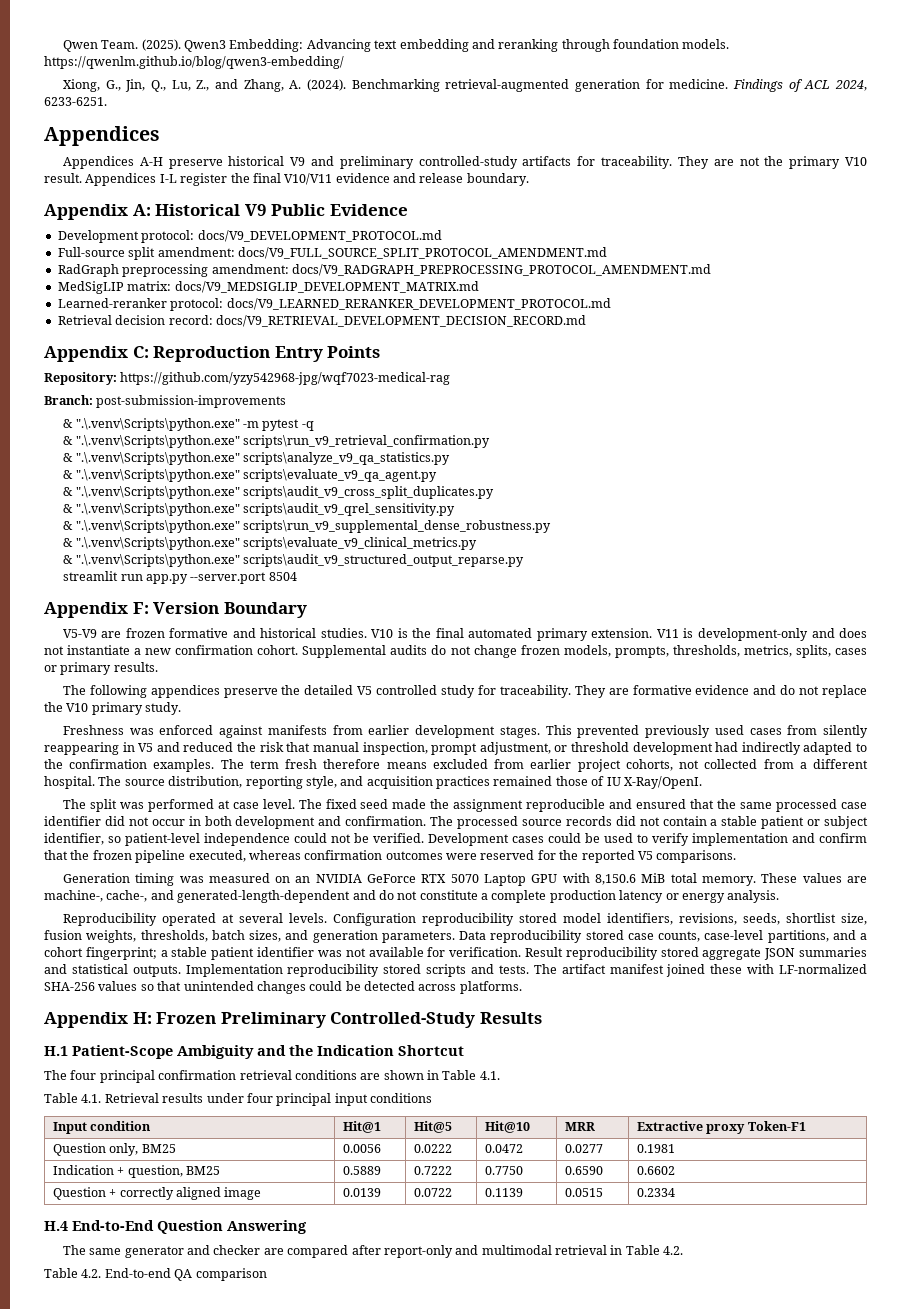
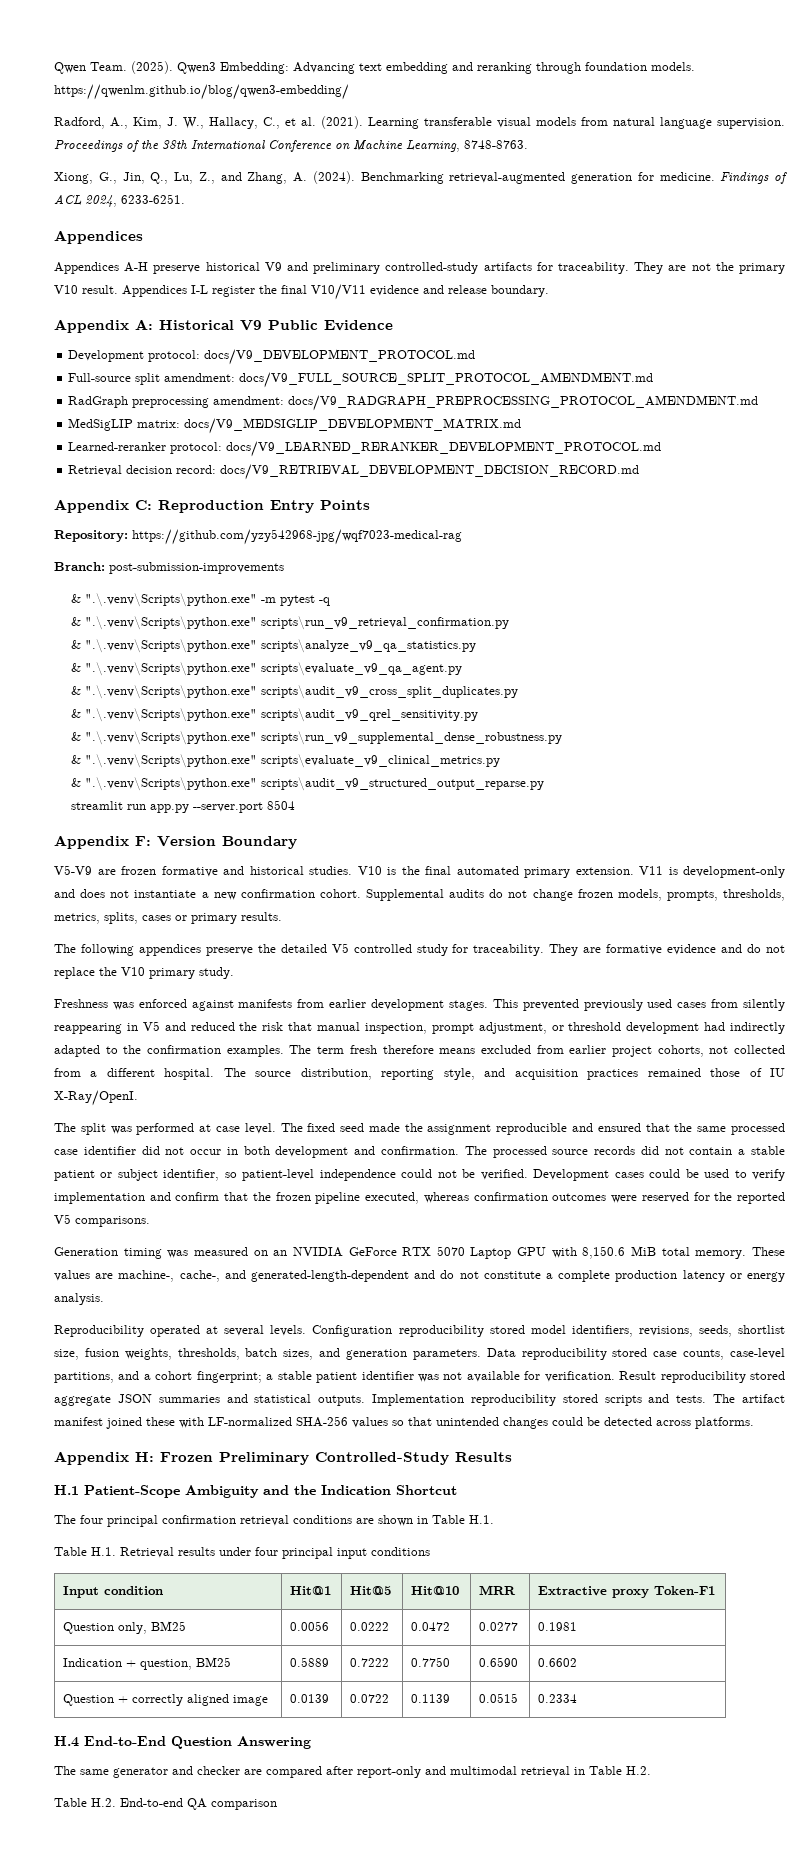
(344, 62) none -> [54,116,785,129] [54,140,528,152] // Radford, A., Kim, J. W., Hallacy, C., et al. (2021). Learning transferable visual models from natural language supervision. Proceedings of the 38th International Conference on Machine Learning, 8748-8763.
[479,1071,500,1080] [44,1093,102,1103] 4.1. // Table 4.1. -> [469,1515,494,1524] [54,1547,116,1556] H.1. // Table H.1.
[663,1246,684,1255] [44,1268,102,1278] 4.2. // Table 4.2. -> [626,1766,651,1775] [54,1798,116,1807] H.2. // Table H.2.

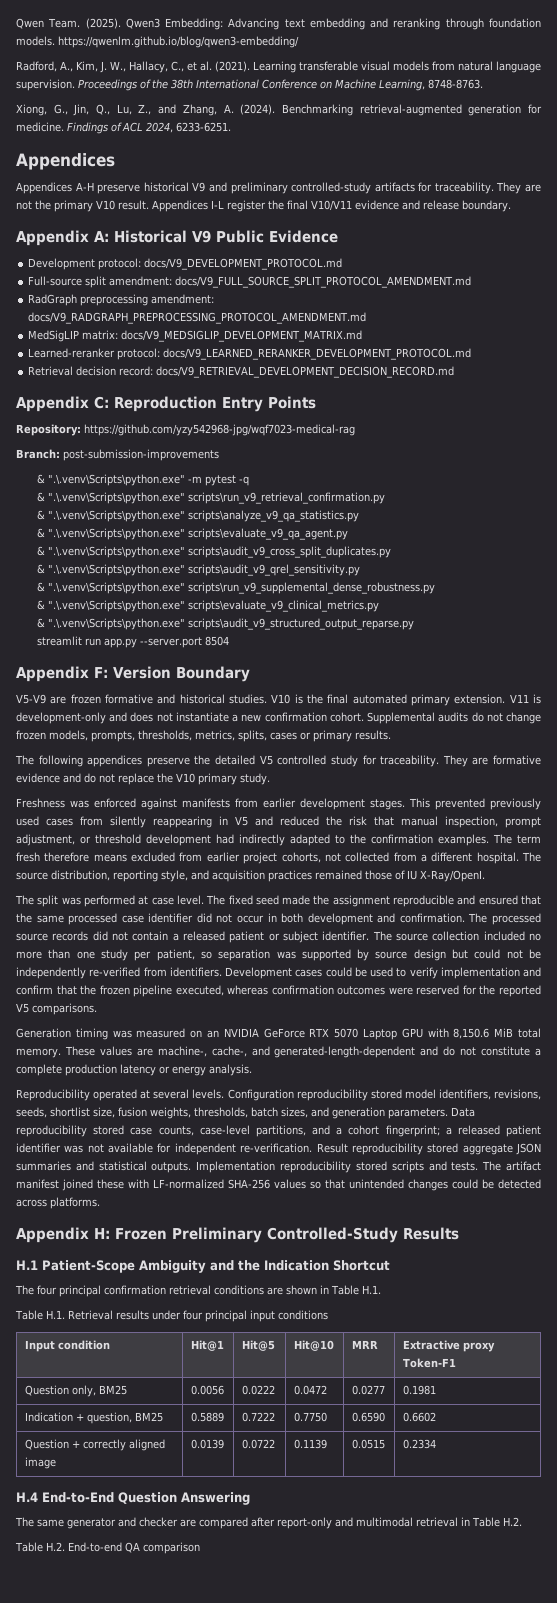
[751,1146,786,1155] stable -> [183,931,225,941] released
[163,1169,528,1181] identifier, so patient-level independence could not be verified. -> [322,931,541,941] [16,949,541,961] [16,967,222,979] identifier. The source collection included no more than one study per patient, so separation was supported by source design but could not be independently re-verified from identifiers.
[277,1371,312,1380] stable -> [457,1125,500,1135] released
[544,1371,615,1382] verification. -> [174,1143,313,1155] independent re-verification.

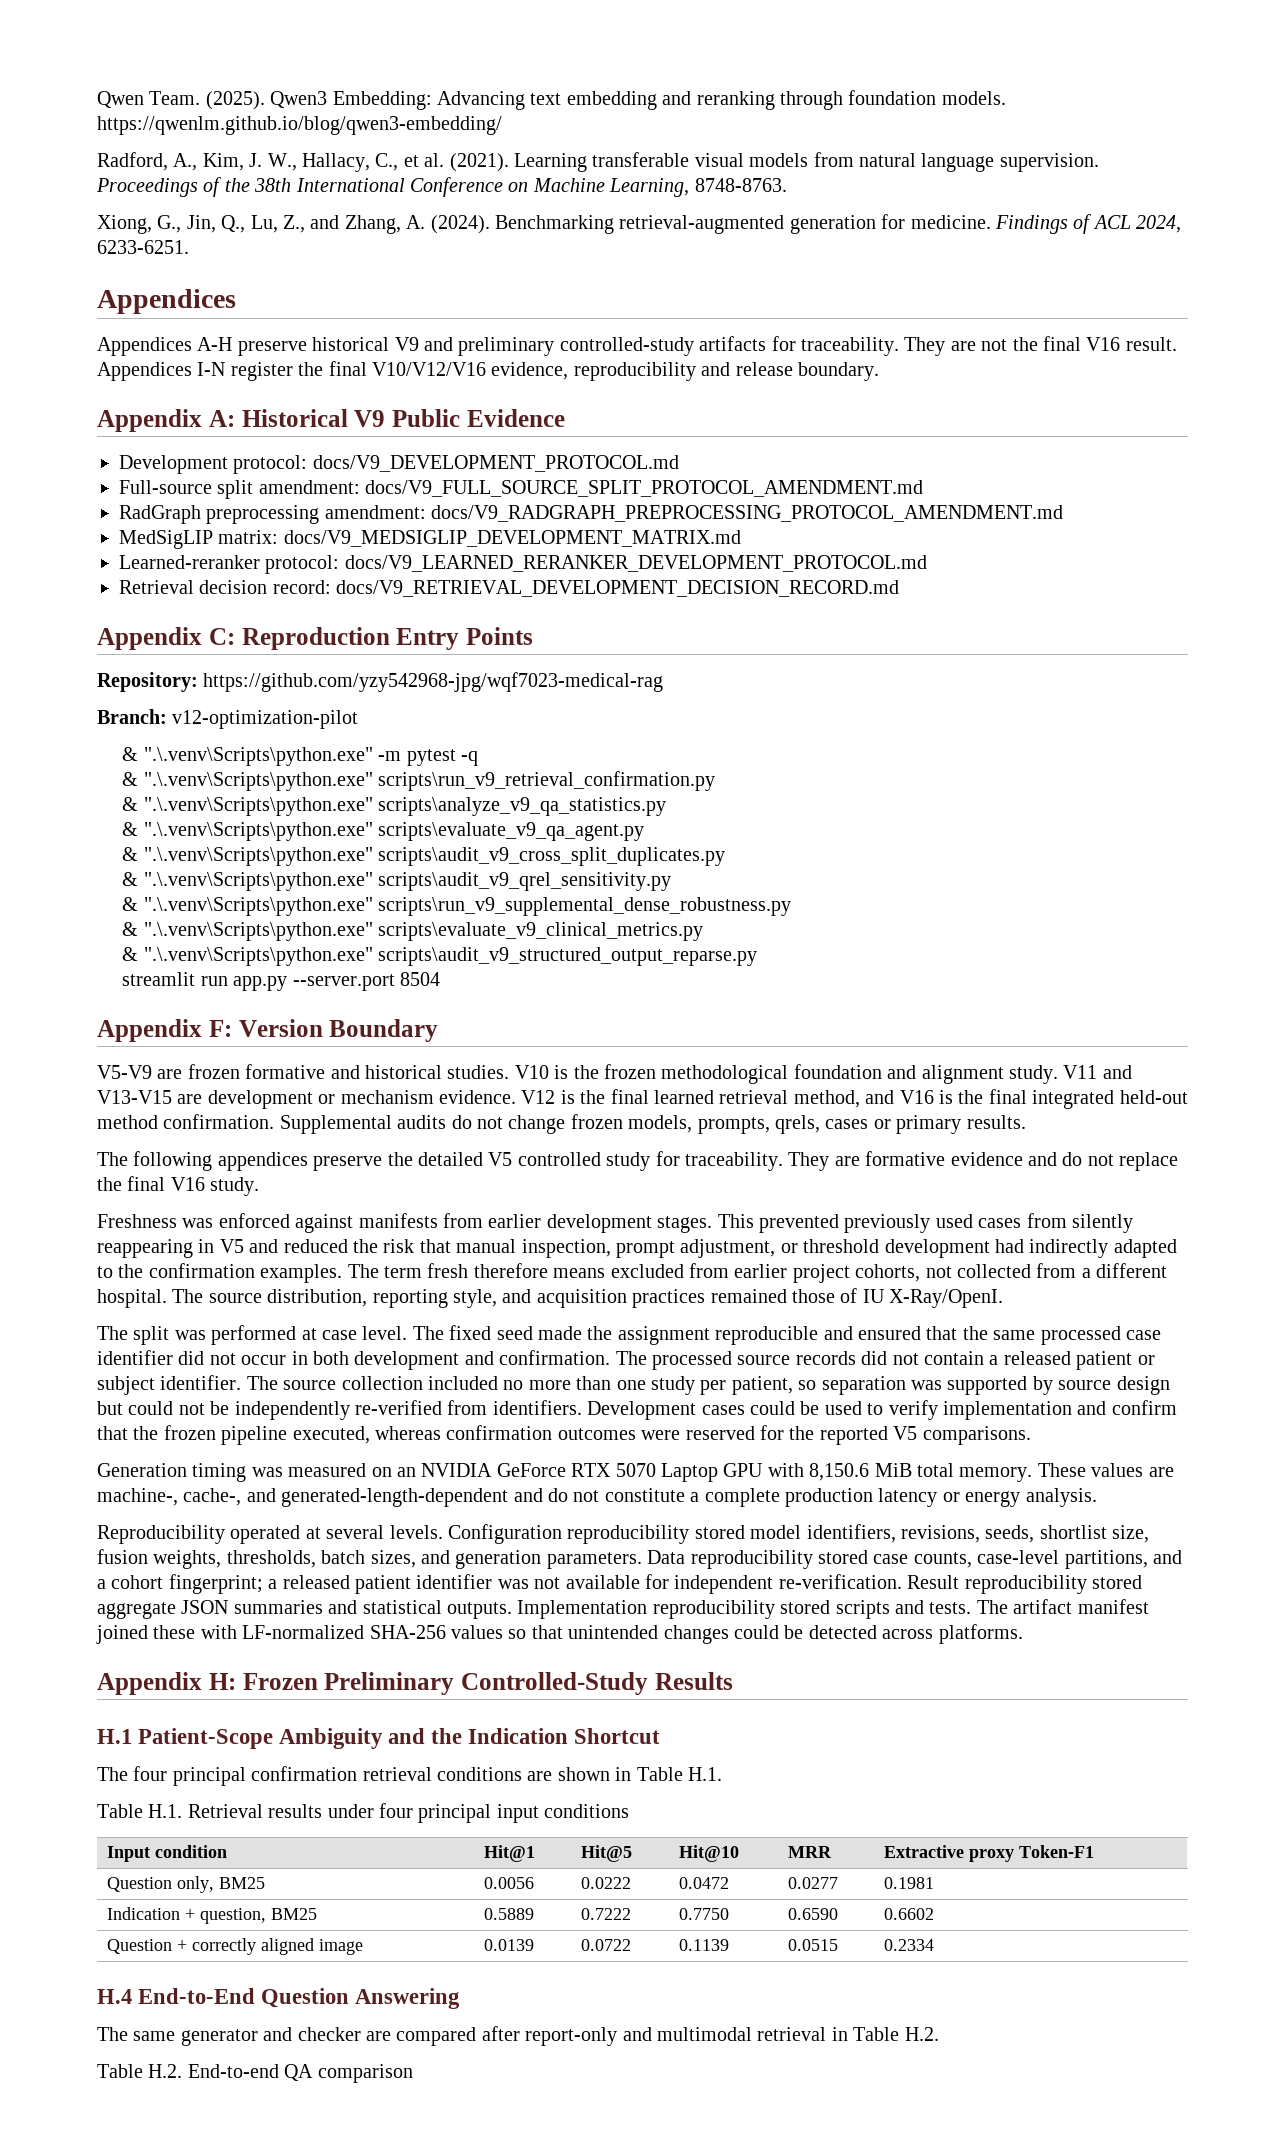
[54,200,115,212] primary V10 -> [1042,336,1121,351] final V16
[211,200,224,209] I-L -> [197,362,226,376] I-N
[311,200,399,211] V10/V11 evidence -> [372,362,696,381] V10/V12/V16 evidence, reproducibility
[63,449,219,461] post-submission-improvements -> [172,710,359,729] v12-optimization-pilot
[327,694,541,706] [16,712,364,724] final automated primary extension. V11 is development-only and does not instantiate a new confirmation cohort. -> [603,1064,1132,1084] [97,1089,1188,1109] [97,1114,275,1129] frozen methodological foundation and alignment study. V11 and V13-V15 are development or mechanism evidence. V12 is the final learned retrieval method, and V16 is the final integrated held-out method confirmation.
[138,730,267,742] thresholds, metrics, splits, -> [774,1115,820,1134] qrels,
[176,773,237,785] V10 primary -> [127,1176,205,1191] final V16

